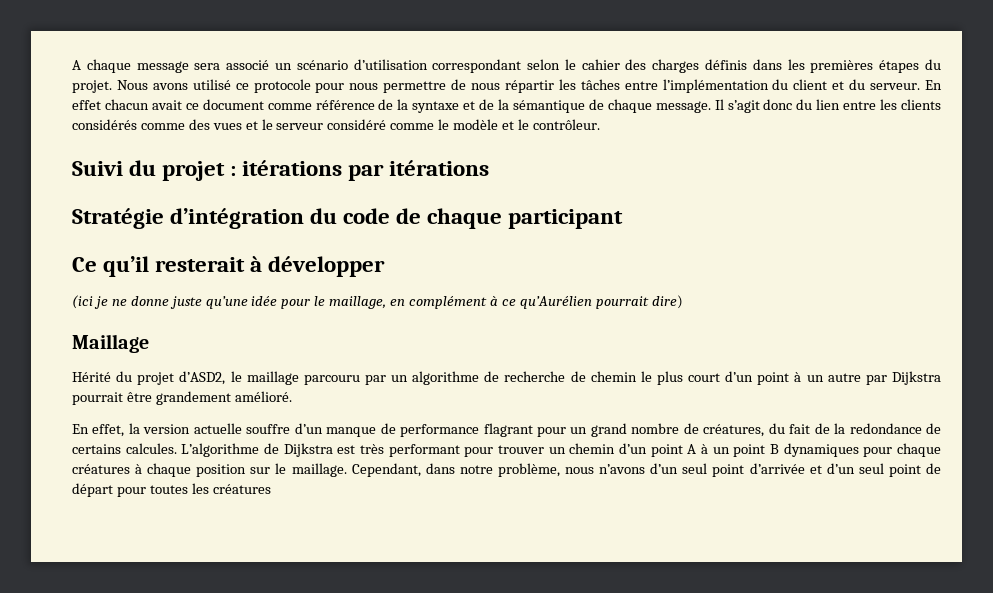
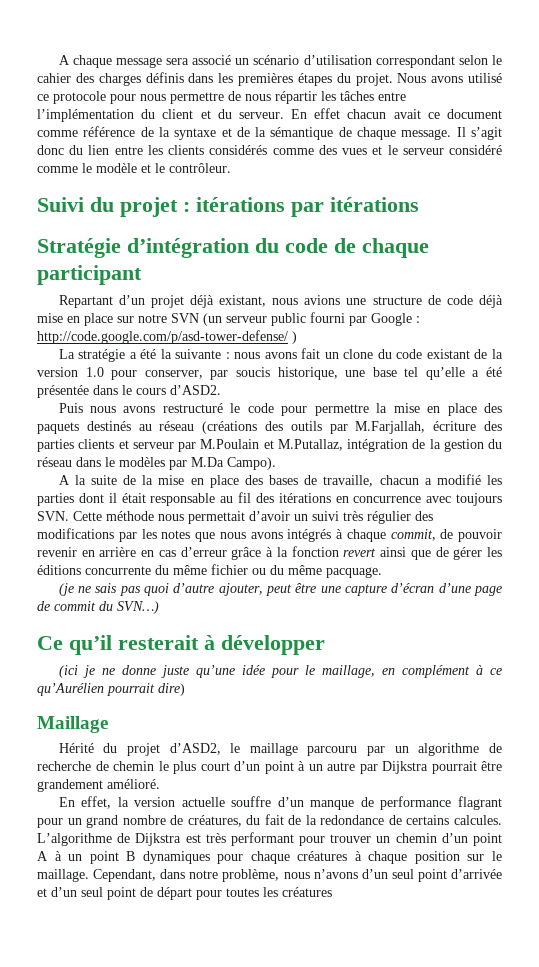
(624, 219) none -> [58,295,503,308] [37,312,420,326] [37,330,297,344] [58,348,504,362] [37,367,502,380] [37,385,221,398] [58,403,502,416] [37,421,503,434] [37,439,502,452] [37,457,276,470] [58,474,502,488] [37,492,502,506] [37,511,433,524] [37,528,502,542] [37,546,502,560] [37,564,382,578] [58,583,502,596] [37,601,159,614] // Repartant d’un projet déjà existant, nous avions une structure de code déjà mise en place sur notre SVN (un serveur public fourni par Google : http://code.google.com/p/asd-tower-defense/ ) // La stratégie a été la suivante : nous avons fait un clone du code existant de la version 1.0 pour conserver, par soucis historique, une base tel qu’elle a été présentée dans le cours d’ASD2. // Puis nous avons restructuré le code pour permettre la mise en place des paquets destinés au réseau (créations des outils par M.Farjallah, écriture des parties clients et serveur par M.Poulain et M.Putallaz, intégration de la gestion du réseau dans le modèles par M.Da Campo). // A la suite de la mise en place des bases de travaille, chacun a modifié les parties dont il était responsable au fil des itérations en concurrence avec toujours SVN. Cette méthode nous permettait d’avoir un suivi très régulier des modifications par les notes que nous avons intégrés à chaque commit, de pouvoir revenir en arrière en cas d’erreur grâce à la fonction revert ainsi que de gérer les éditions concurrente du même fichier ou du même pacquage. // (je ne sais pas quoi d’autre ajouter, peut être une capture d’écran d’une page de commit du SVN…)

